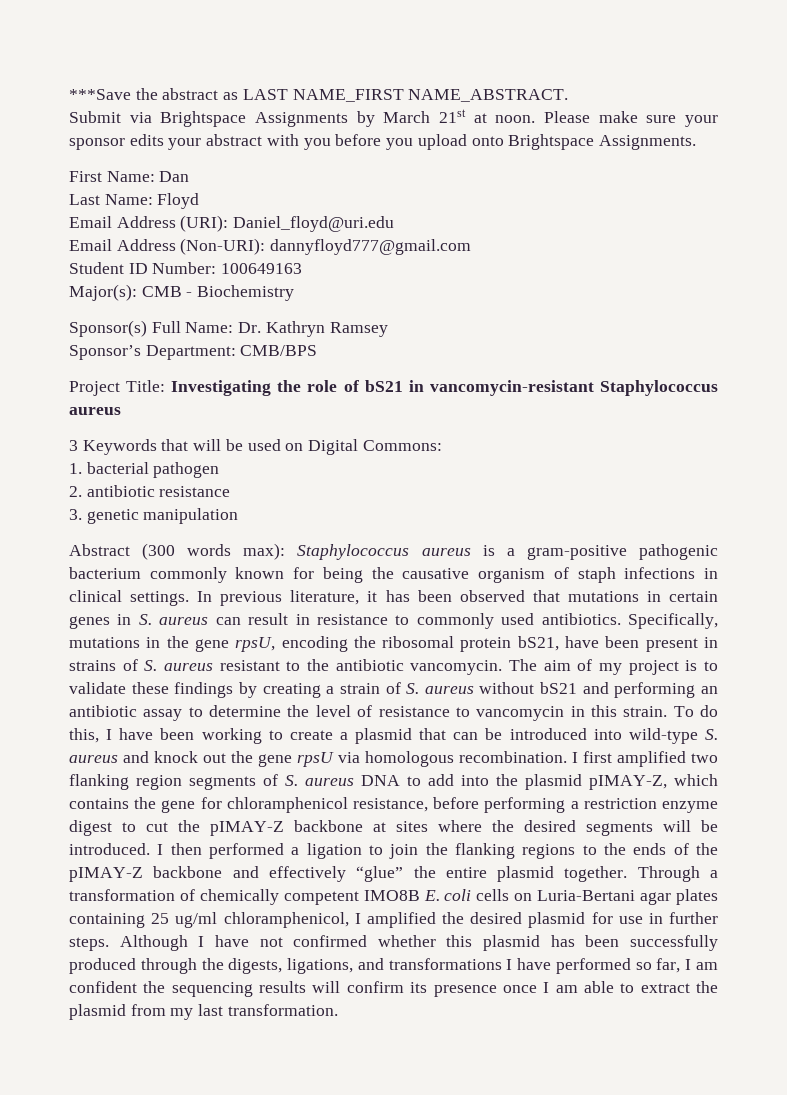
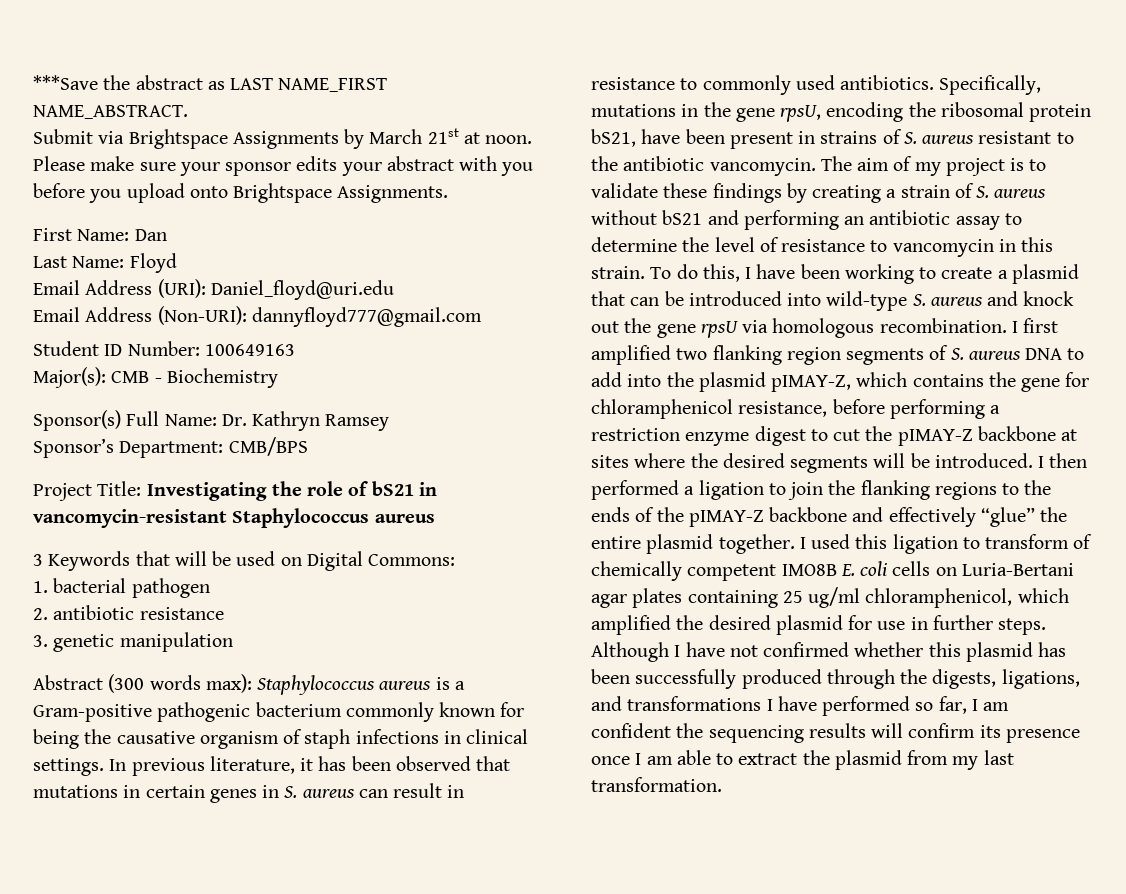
[526,545,627,560] gram-positive -> [33,704,152,722] Gram-positive
[637,866,718,882] [69,889,175,901] Through a transformation -> [799,534,1070,554] I used this ligation to transform
[354,913,361,924] I -> [1017,588,1069,603] which

